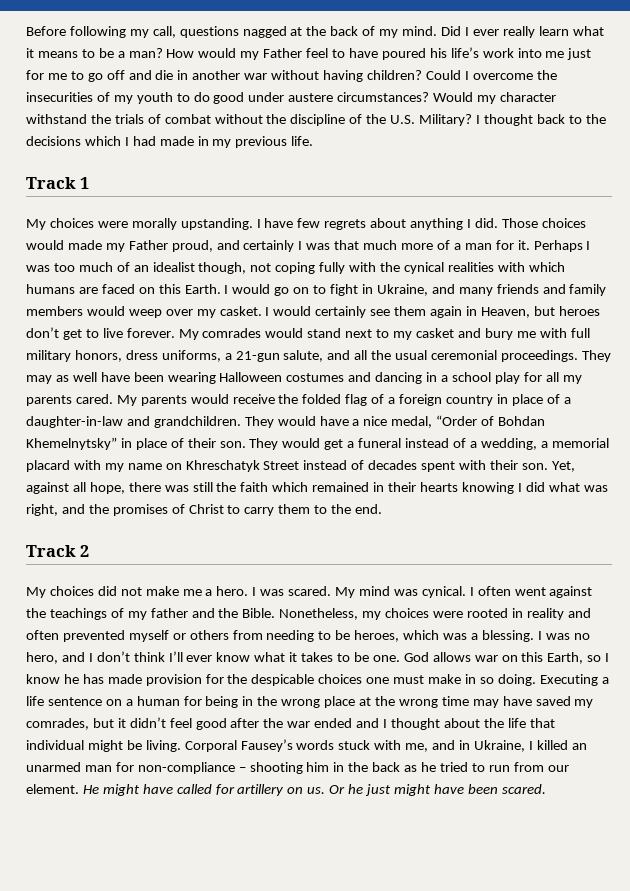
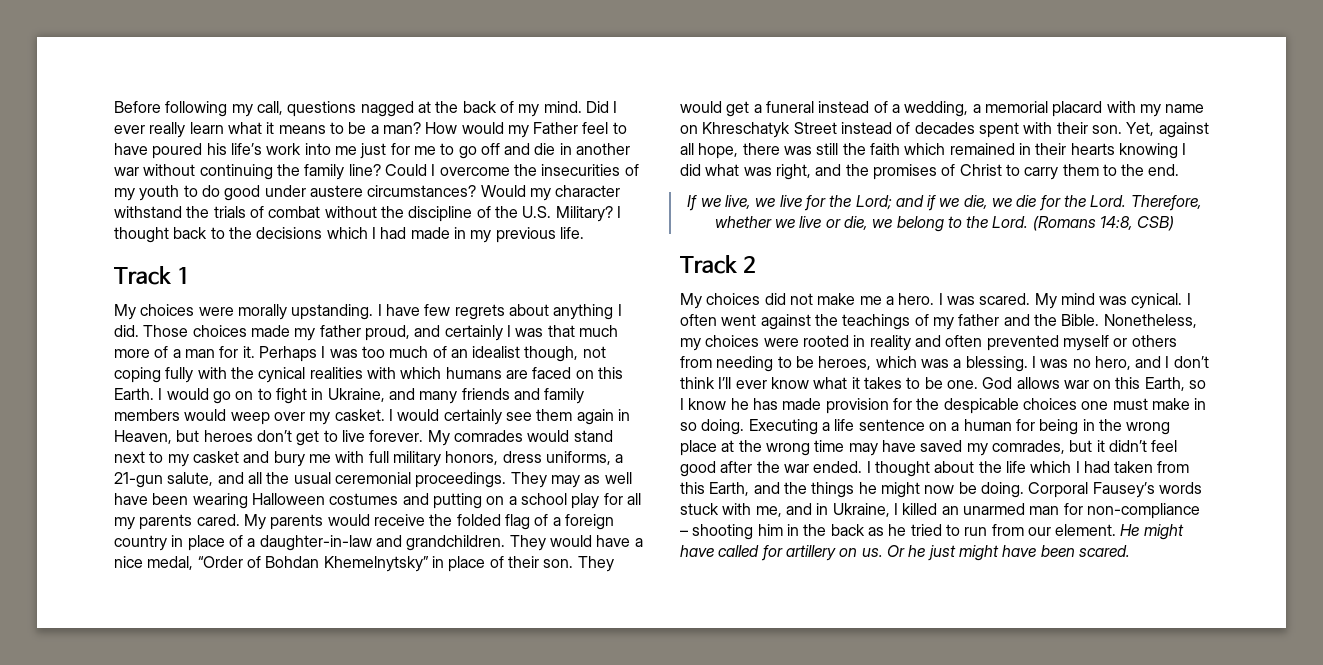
[323,70,422,82] having children? -> [199,164,381,180] continuing the family line?
[26,240,64,250] would -> (247, 331) none
[128,240,168,250] Father -> [319,325,361,337] father
[375,372,438,384] dancing in -> [432,493,505,509] putting on
(383, 509) none -> [687,195,1202,211] [714,216,1175,232] // If we live, we live for the Lord; and if we die, we die for the Lord. Therefore, whether we live or die, we belong to the Lord. (Romans 14:8, CSB)
[314,718,380,728] ended and -> [813,461,863,473] ended.
[529,718,555,728] [26,740,181,752] that individual might be living. -> [1030,461,1190,473] [680,482,1024,498] which I had taken from this Earth, and the things he might now be doing.

